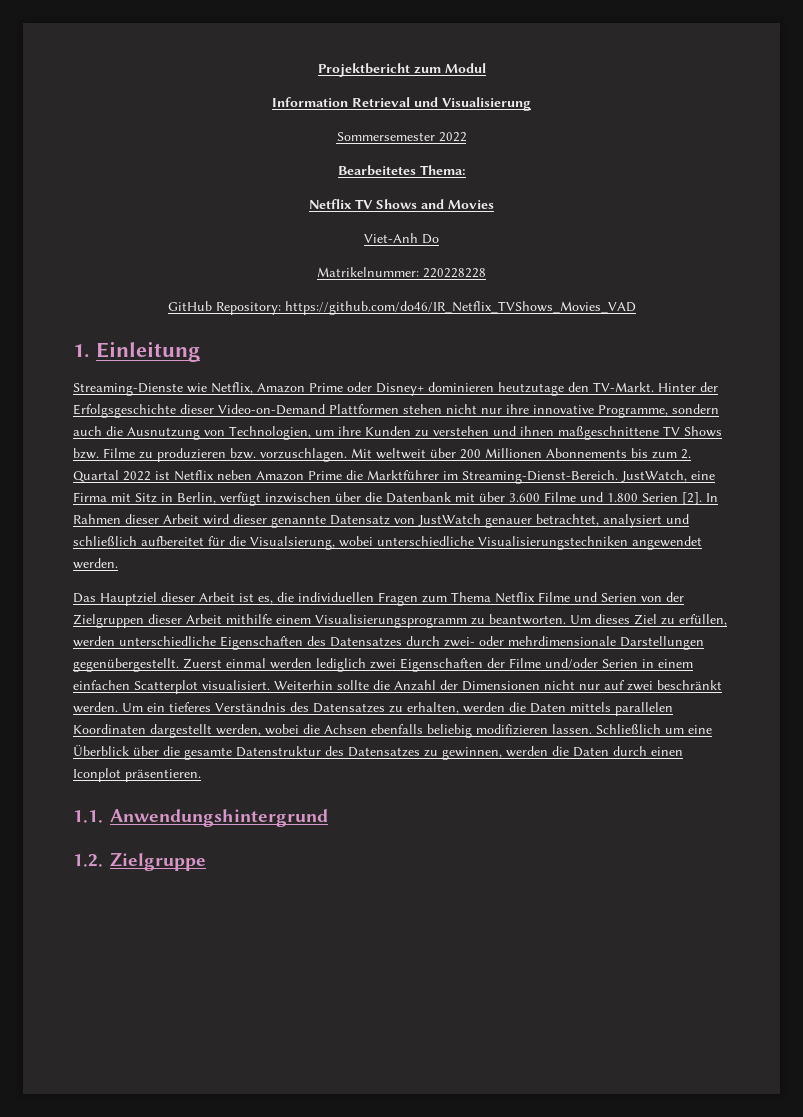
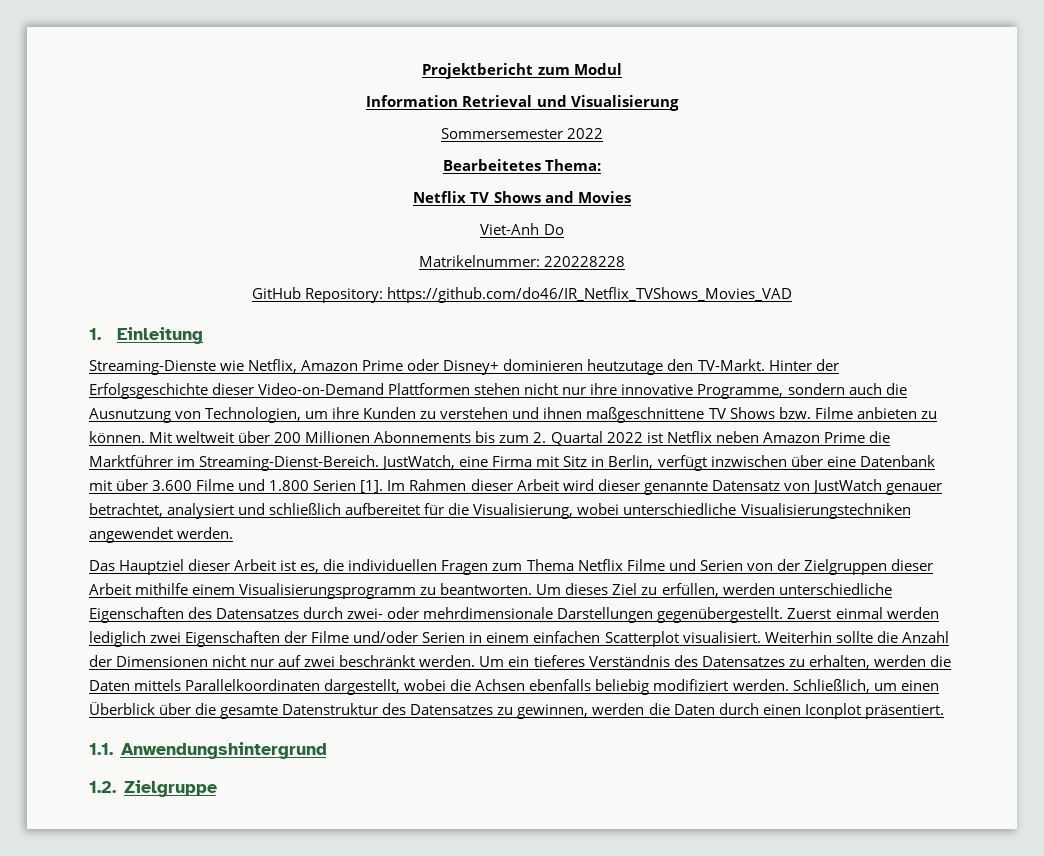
[139,448,347,462] zu produzieren bzw. vorzuschlagen. -> [856,407,937,419] [89,431,145,443] anbieten zu können.
[365,492,382,502] die -> [826,456,856,467] eine
[682,492,718,505] [2]. In -> [360,480,406,493] [1]. Im
[250,536,335,550] Visualsierung, -> [473,503,574,519] Visualisierung,
[615,702,673,716] [73,724,261,738] parallelen Koordinaten dargestellt werden, -> [185,679,401,695] Parallelkoordinaten dargestellt,
[476,724,712,735] modifizieren lassen. Schließlich um eine -> [653,679,939,693] modifiziert werden. Schließlich, um einen
[125,769,201,782] präsentieren. -> [864,704,944,719] präsentiert.

